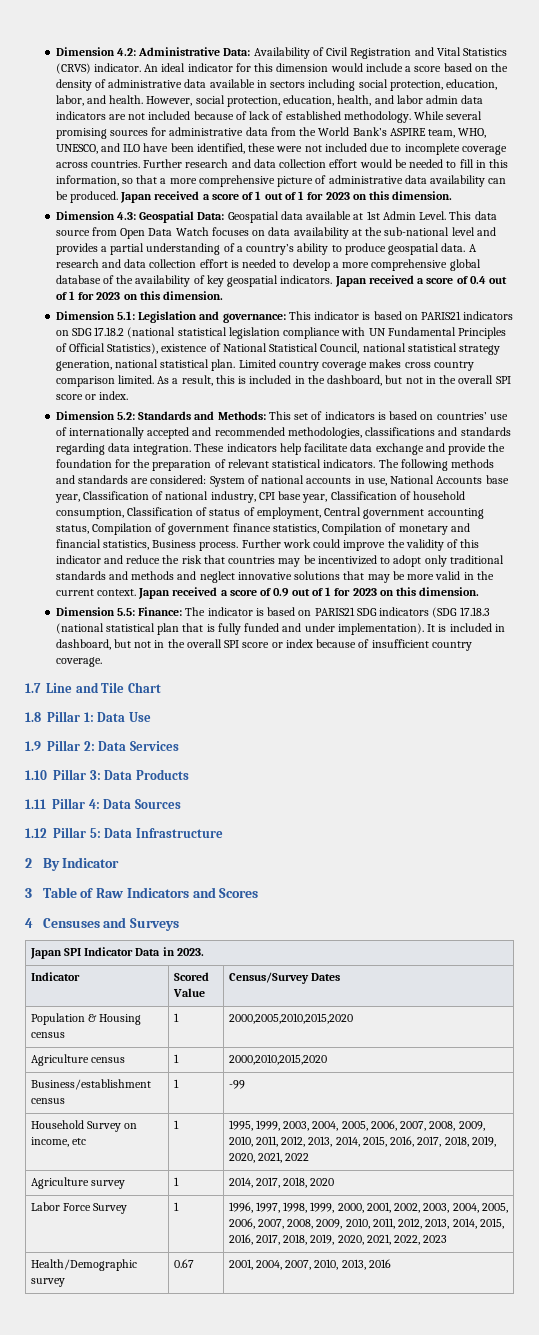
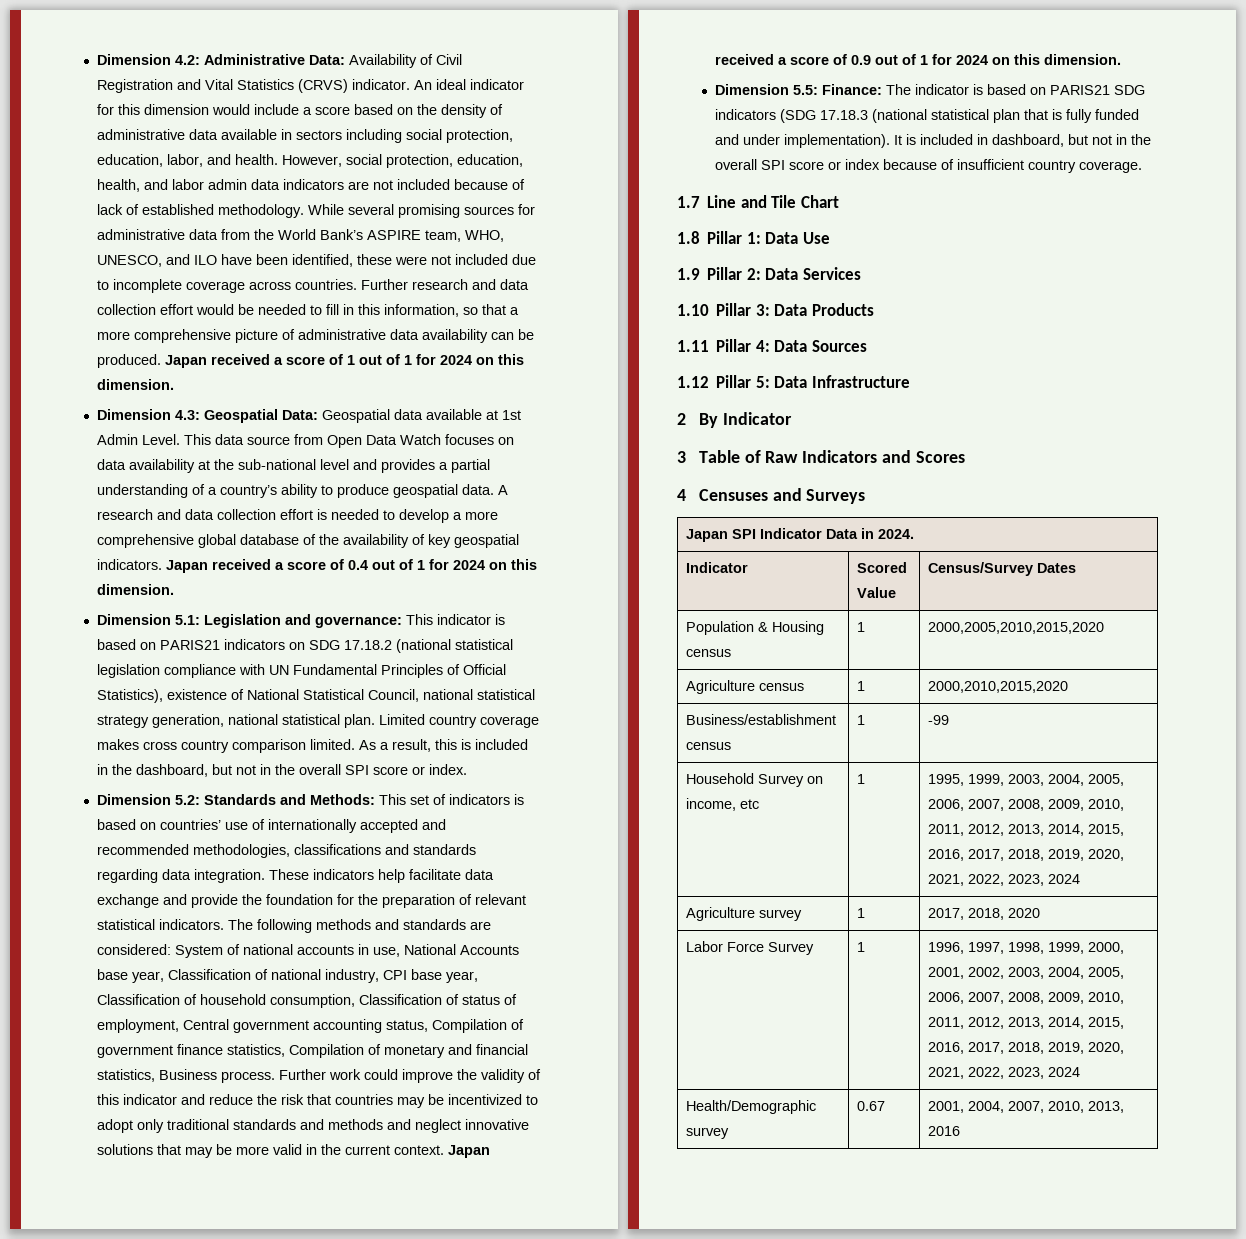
[325,192,350,200] 2023 -> [439,355,472,365] 2024
[96,292,121,300] 2023 -> [452,560,485,570] 2024
[352,588,377,596] 2023 -> [955,55,988,65] 2024
[176,948,204,956] 2023. -> [877,529,914,539] 2024.
[285,1153,310,1161] 2022 -> [967,874,1080,886] 2022, 2023, 2024
[228,1177,253,1188] 2014, -> (865, 913) none
[423,1235,448,1243] 2023 -> [1007,1067,1080,1079] 2023, 2024

